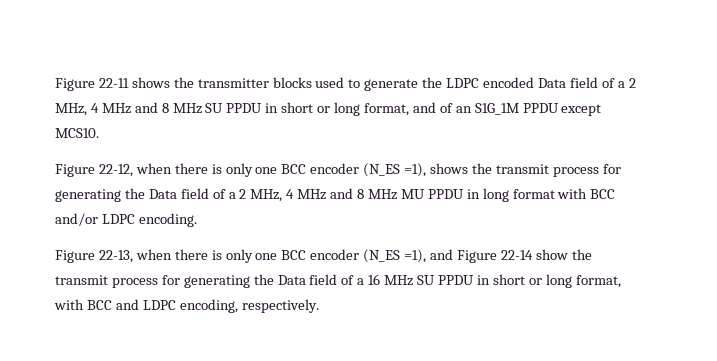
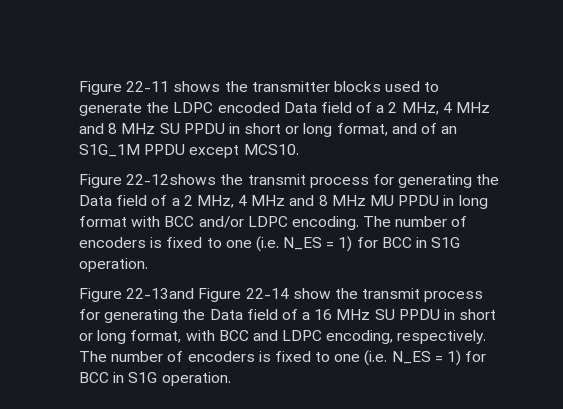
[98,163,469,177] 22-12, when there is only one BCC encoder (N_ES =1), shows -> [126,174,217,185] 22-12shows
[55,249,454,263] // Figure 22-13, when there is only one BCC encoder (N_ES =1), and -> [363,216,468,227] [79,236,461,252] [79,258,148,272] [79,288,195,302] The number of encoders is fixed to one (i.e. N_ES = 1) for BCC in S1G operation. // Figure 22-13and
(319, 306) none -> [79,350,487,366] [79,372,231,386] The number of encoders is fixed to one (i.e. N_ES = 1) for BCC in S1G operation.

